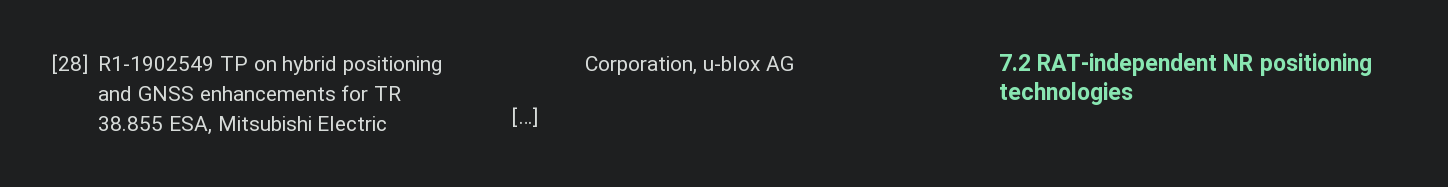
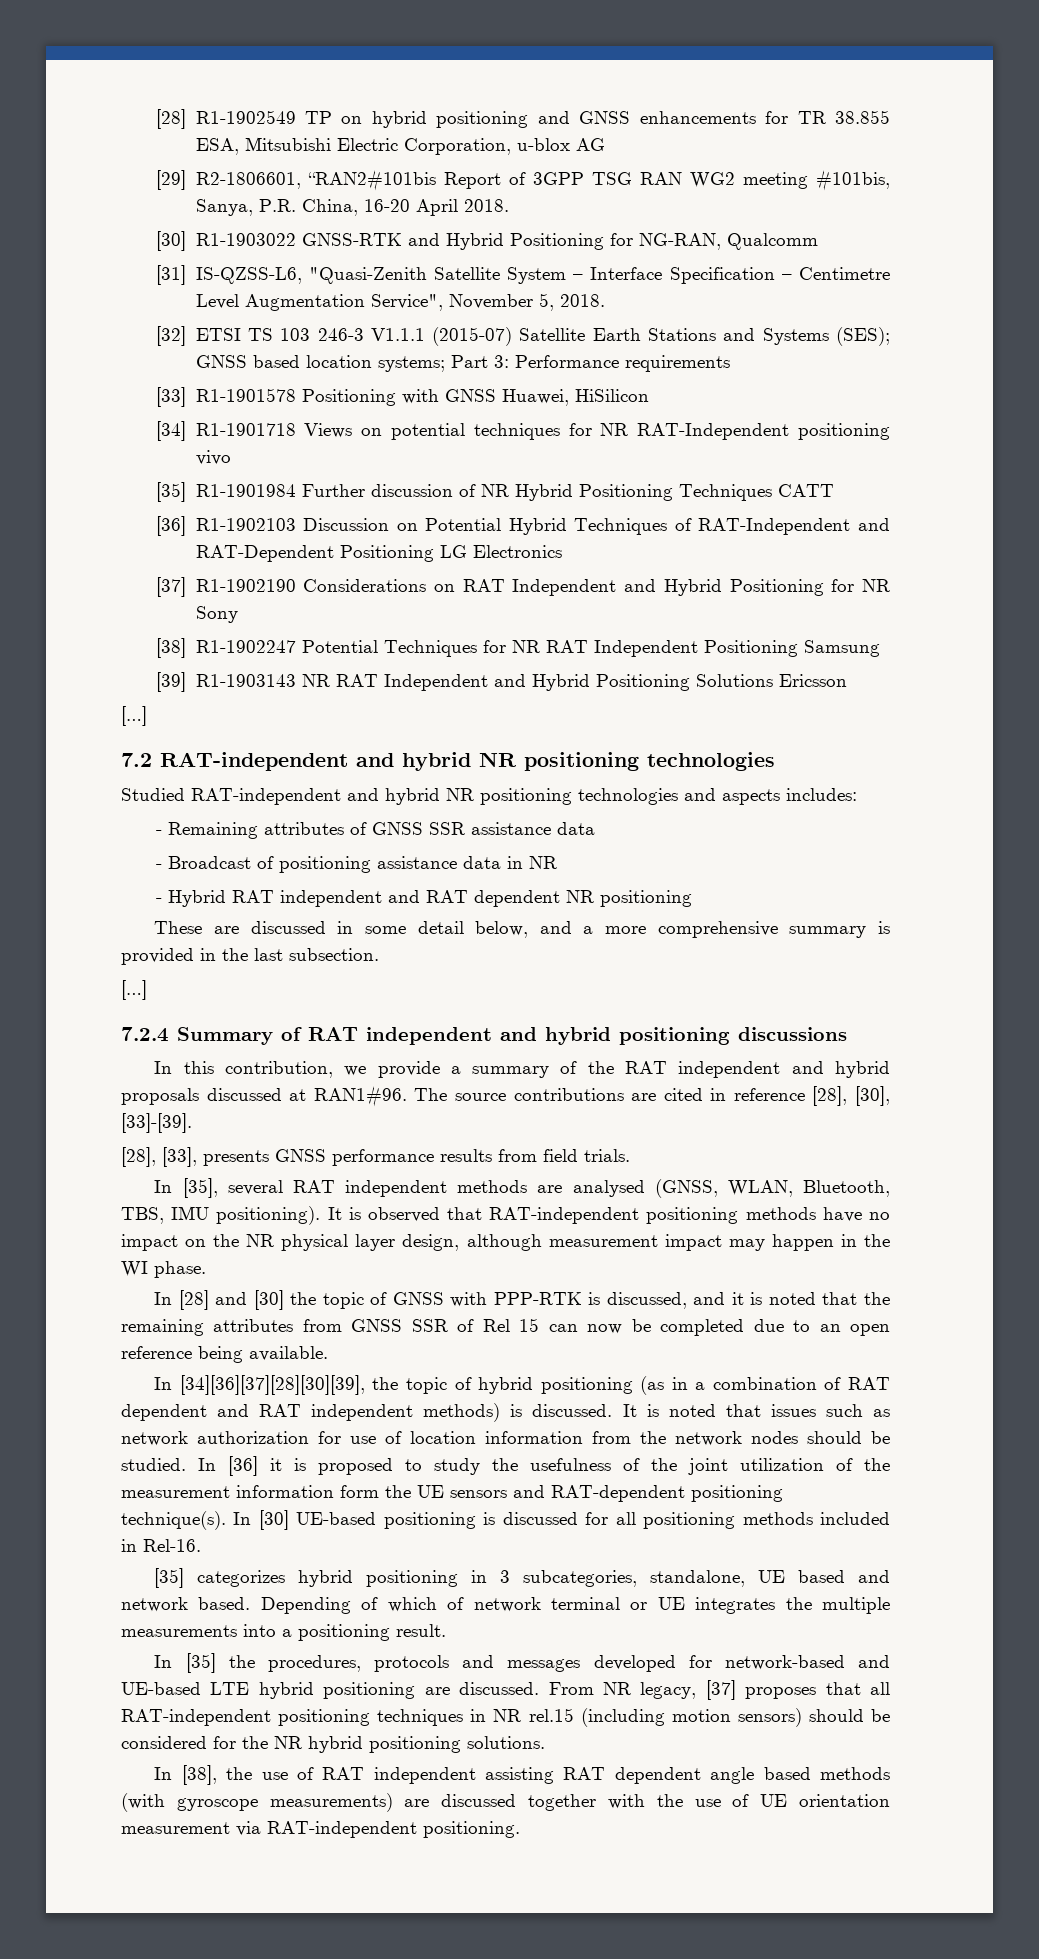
(794, 63) none -> [156,170,890,191] [195,199,509,216] [156,231,818,251] [156,265,891,285] [195,293,605,311] [156,326,890,346] [195,355,730,372] [156,387,649,407] [156,421,891,441] [195,450,231,465] [156,482,834,502] [156,516,891,536] [195,545,562,562] [156,577,890,597] [195,606,238,623] [156,638,880,658] [156,672,847,692] // [29] R2-1806601, “RAN2#101bis Report of 3GPP TSG RAN WG2 meeting #101bis, Sanya, P.R. China, 16-20 April 2018. // [30] R1-1903022 GNSS-RTK and Hybrid Positioning for NG-RAN, Qualcomm // [31] IS-QZSS-L6, "Quasi-Zenith Satellite System – Interface Specification – Centimetre Level Augmentation Service", November 5, 2018. // [32] ETSI TS 103 246-3 V1.1.1 (2015-07) Satellite Earth Stations and Systems (SES); GNSS based location systems; Part 3: Performance requirements // [33] R1-1901578 Positioning with GNSS Huawei, HiSilicon // [34] R1-1901718 Views on potential techniques for NR RAT-Independent positioning vivo // [35] R1-1901984 Further discussion of NR Hybrid Positioning Techniques CATT // [36] R1-1902103 Discussion on Potential Hybrid Techniques of RAT-Independent and RAT-Dependent Positioning LG Electronics // [37] R1-1902190 Considerations on RAT Independent and Hybrid Positioning for NR Sony // [38] R1-1902247 Potential Techniques for NR RAT Independent Positioning Samsung // [39] R1-1903143 NR RAT Independent and Hybrid Positioning Solutions Ericsson
[1223,53,1372,76] [999,82,1133,105] NR positioning technologies -> [356,752,775,771] [121,788,857,805] [156,822,596,839] [156,856,558,873] [156,890,693,907] [154,921,890,938] [121,948,379,965] [121,980,147,1000] [121,1027,847,1045] [154,1061,891,1078] [121,1086,891,1107] [121,1113,192,1133] [121,1147,630,1167] [154,1178,890,1198] [121,1206,890,1225] [121,1234,891,1251] [121,1261,206,1278] [154,1290,890,1310] [121,1318,890,1336] [121,1346,328,1363] [154,1375,891,1395] [121,1403,891,1422] [121,1431,890,1446] [121,1456,890,1476] [121,1485,783,1502] [121,1510,890,1530] [121,1539,201,1552] [154,1568,890,1588] [121,1597,890,1614] [121,1624,446,1641] [154,1653,890,1673] [121,1680,890,1700] [121,1708,891,1727] [121,1736,545,1753] [154,1765,890,1785] [121,1793,891,1812] [121,1821,520,1838] and hybrid NR positioning technologies // Studied RAT-independent and hybrid NR positioning technologies and aspects includes: // - Remaining attributes of GNSS SSR assistance data // - Broadcast of positioning assistance data in NR // - Hybrid RAT independent and RAT dependent NR positioning // These are discussed in some detail below, and a more comprehensive summary is provided in the last subsection. // […] // 7.2.4 Summary of RAT independent and hybrid positioning discussions // In this contribution, we provide a summary of the RAT independent and hybrid proposals discussed at RAN1#96. The source contributions are cited in reference [28], [30], [33]-[39]. // [28], [33], presents GNSS performance results from field trials. // In [35], several RAT independent methods are analysed (GNSS, WLAN, Bluetooth, TBS, IMU positioning). It is observed that RAT-independent positioning methods have no impact on the NR physical layer design, although measurement impact may happen in the WI phase. // In [28] and [30] the topic of GNSS with PPP-RTK is discussed, and it is noted that the remaining attributes from GNSS SSR of Rel 15 can now be completed due to an open reference being available. // In [34][36][37][28][30][39], the topic of hybrid positioning (as in a combination of RAT dependent and RAT independent methods) is discussed. It is noted that issues such as network authorization for use of location information from the network nodes should be studied. In [36] it is proposed to study the usefulness of the joint utilization of the measurement information form the UE sensors and RAT-dependent positioning technique(s). In [30] UE-based positioning is discussed for all positioning methods included in Rel-16. // [35] categorizes hybrid positioning in 3 subcategories, standalone, UE based and network based. Depending of which of network terminal or UE integrates the multiple measurements into a positioning result. // In [35] the procedures, protocols and messages developed for network-based and UE-based LTE hybrid positioning are discussed. From NR legacy, [37] proposes that all RAT-independent positioning techniques in NR rel.15 (including motion sensors) should be considered for the NR hybrid positioning solutions. // In [38], the use of RAT independent assisting RAT dependent angle based methods (with gyroscope measurements) are discussed together with the use of UE orientation measurement via RAT-independent positioning.

